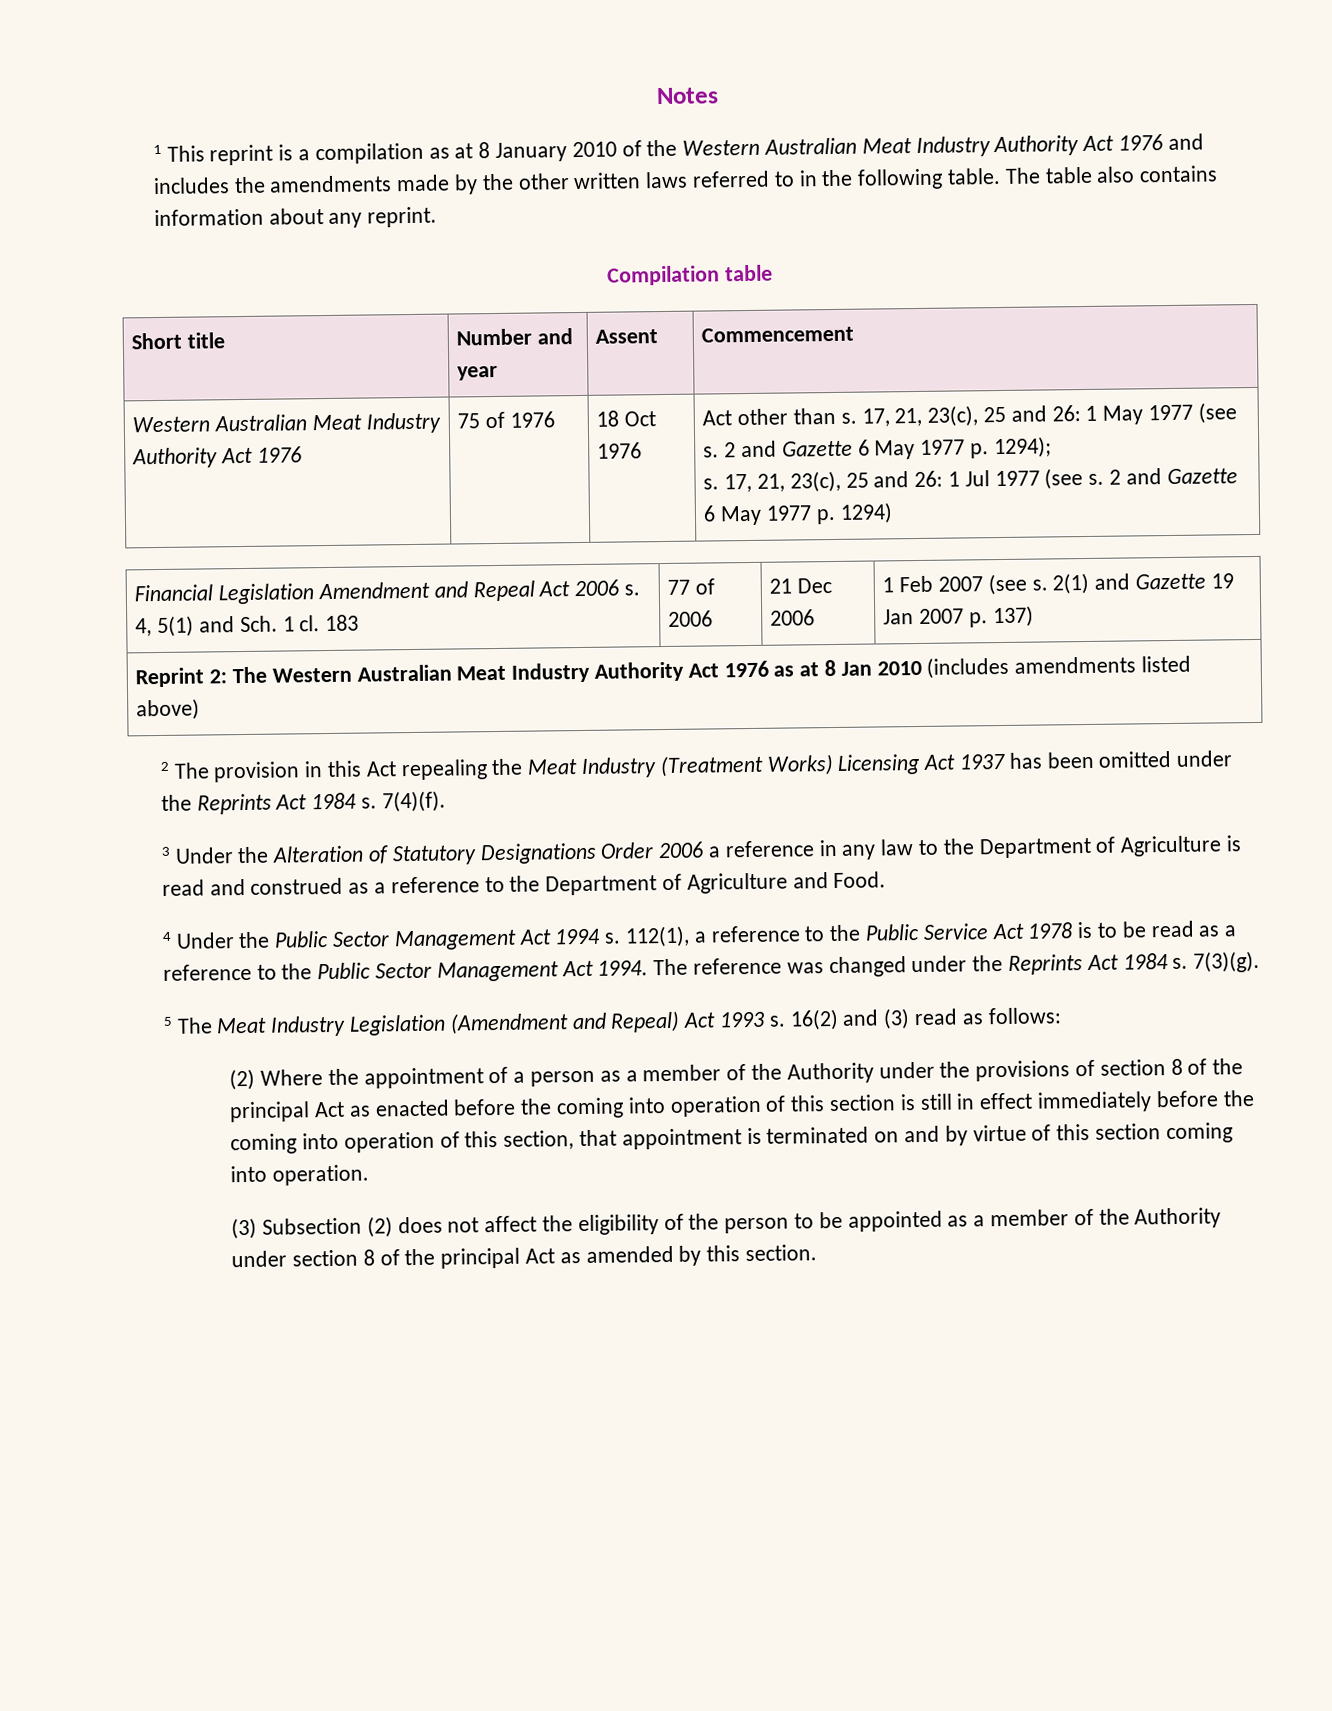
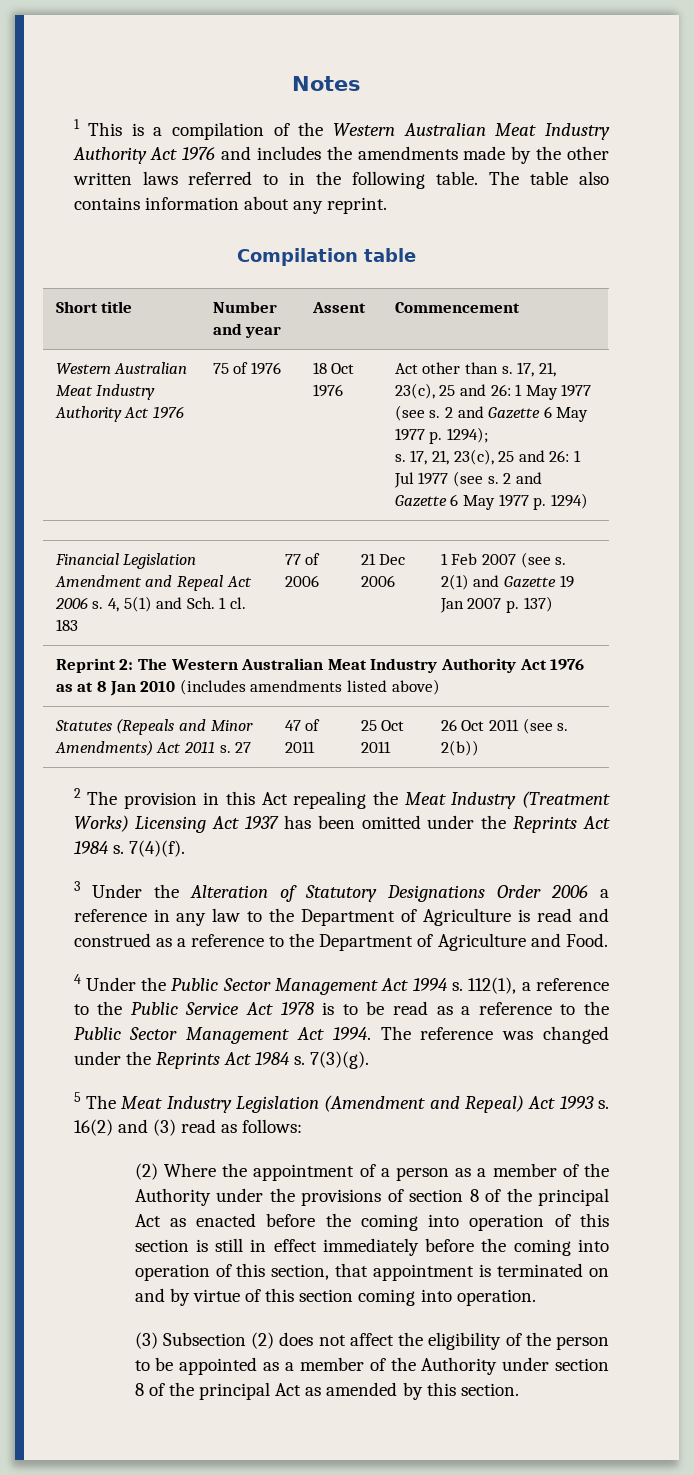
[209,144,274,166] reprint -> (123, 129) none
[428,141,617,162] as at 8 January 2010 -> (265, 131) none
(201, 709) none -> [54,718,253,735] [54,740,252,756] [284,719,321,731] [284,741,315,753] [360,720,405,731] [360,741,391,753] [440,718,569,734] [440,740,479,756] // Statutes (Repeals and Minor Amendments) Act 2011 s. 27 | 47 of 2011 | 25 Oct 2011 | 26 Oct 2011 (see s. 2(b))

